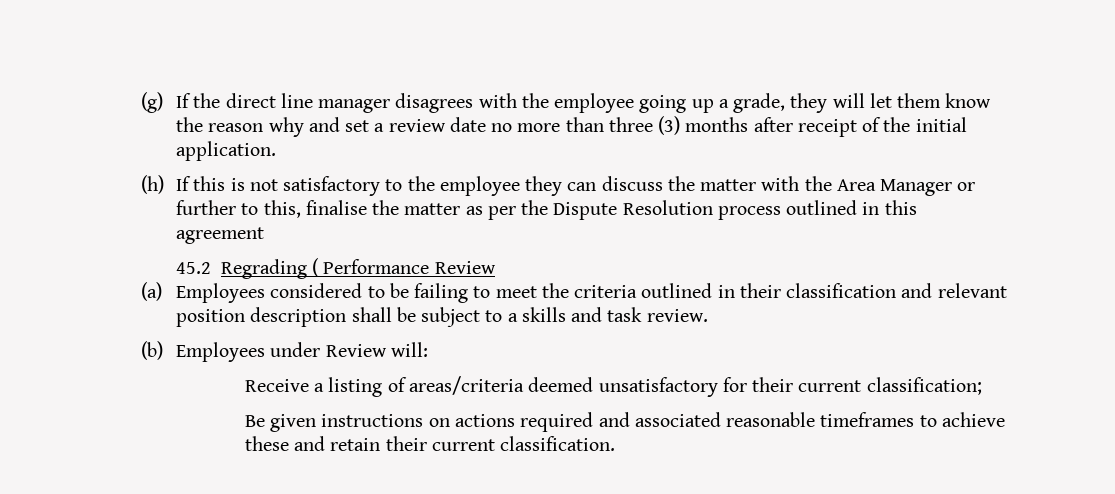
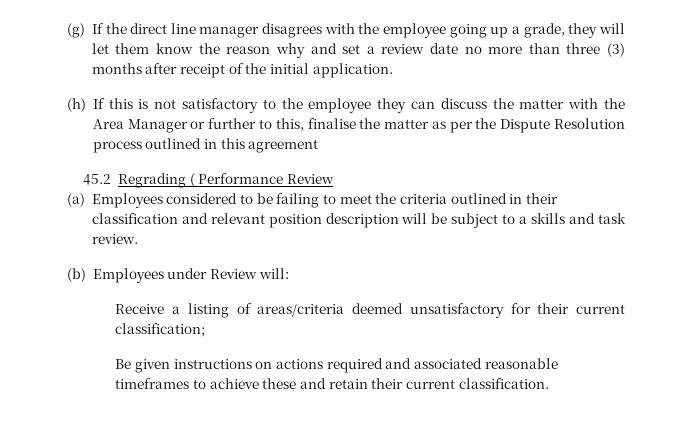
[351,307,392,322] shall -> [401,213,428,224] will

